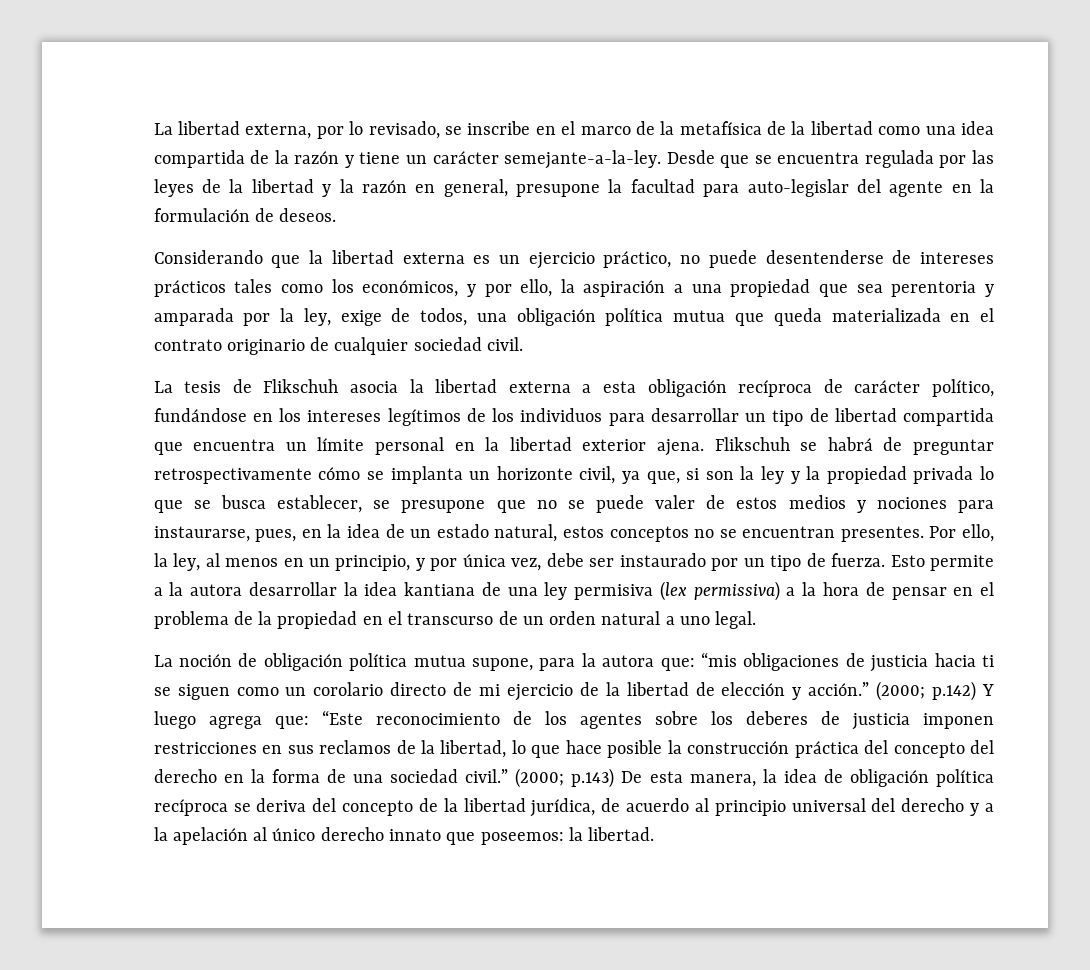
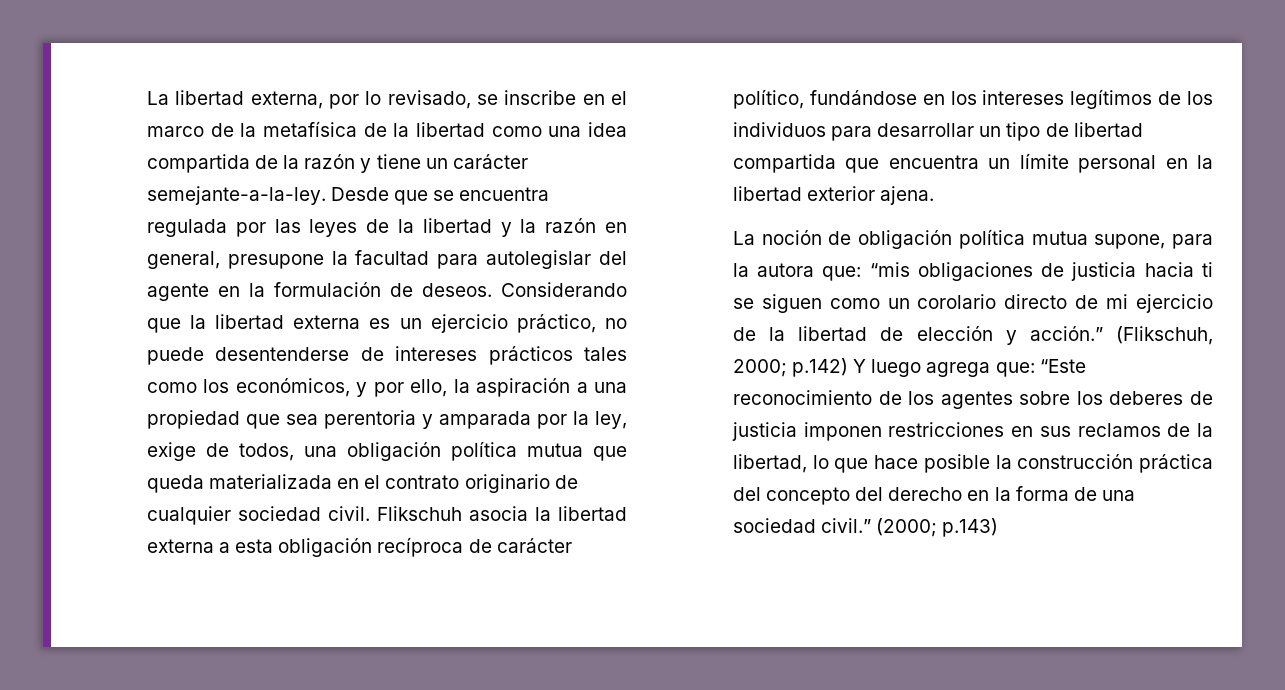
[747,179,849,197] auto-legislar -> [486,250,592,269] autolegislar
(337, 215) // -> (492, 290) none
[153,379,252,393] // La tesis de -> (370, 513) none
[714,437,994,455] [153,466,994,484] [153,495,994,513] [153,524,994,542] [153,553,994,571] [153,581,994,601] [153,611,757,629] Flikschuh se habrá de preguntar retrospectivamente cómo se implanta un horizonte civil, ya que, si son la ley y la propiedad privada lo que se busca establecer, se presupone que no se puede valer de estos medios y nociones para instaurarse, pues, en la idea de un estado natural, estos conceptos no se encuentran presentes. Por ello, la ley, al menos en un principio, y por única vez, debe ser instaurado por un tipo de fuerza. Esto permite a la autora desarrollar la idea kantiana de una ley permisiva (lex permissiva) a la hora de pensar en el problema de la propiedad en el transcurso de un orden natural a uno legal. -> (935, 195) none
[876,681,926,701] (2000; -> [1116,326,1213,345] [732,359,787,377] (Flikschuh, 2000;
[621,769,995,787] [153,798,994,817] [153,827,655,845] De esta manera, la idea de obligación política recíproca se deriva del concepto de la libertad jurídica, de acuerdo al principio universal del derecho y a la apelación al único derecho innato que poseemos: la libertad. -> (999, 527) none

